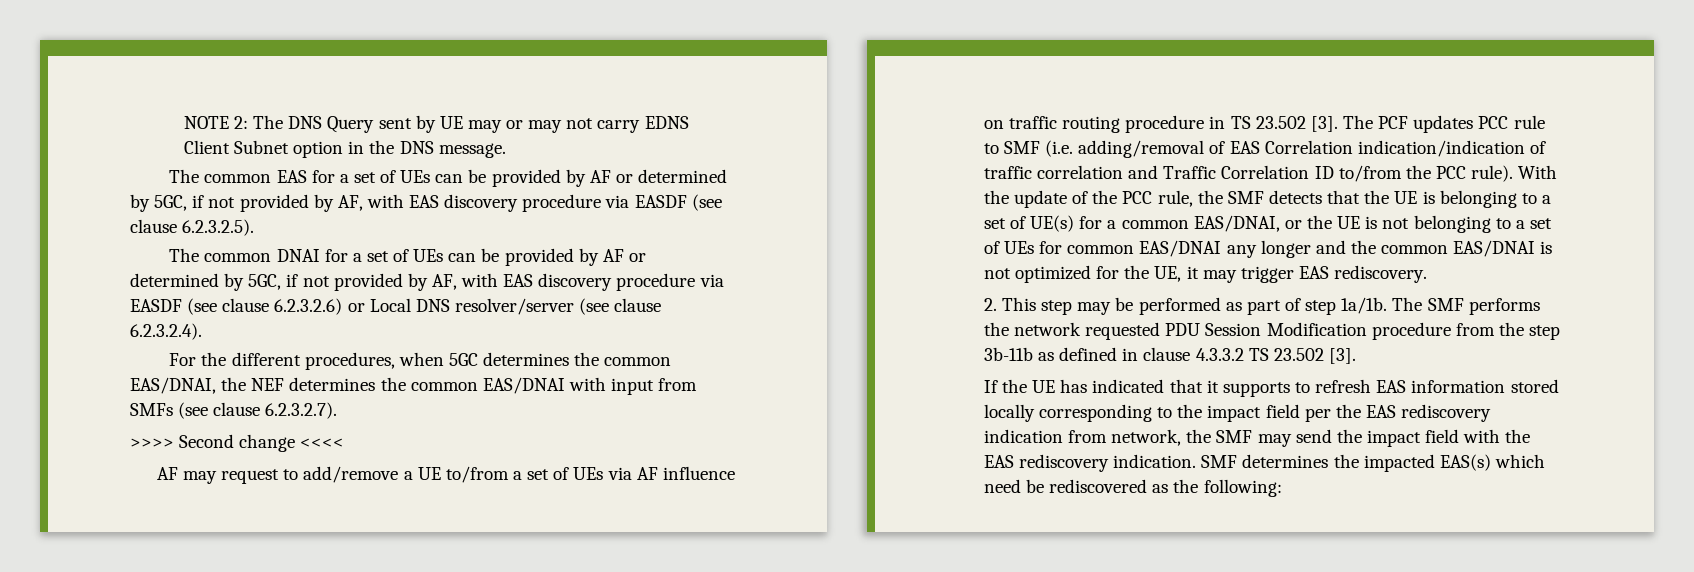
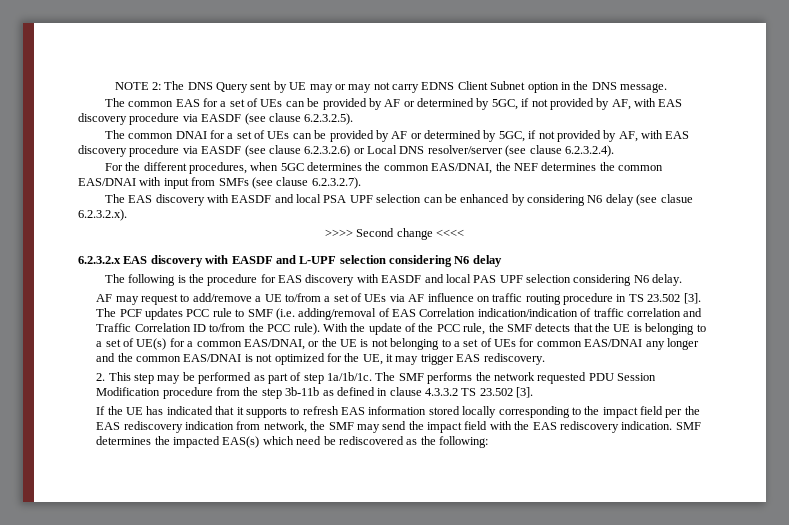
[130,434,345,452] >>>> Second change <<<< -> [104,194,693,206] [78,209,127,221] [324,228,465,240] [78,255,502,267] [104,274,683,286] The EAS discovery with EASDF and local PSA UPF selection can be enhanced by considering N6 delay (see clasue 6.2.3.2.x). // >>>> Second change <<<< // 6.2.3.2.x EAS discovery with EASDF and L-UPF selection considering N6 delay // The following is the procedure for EAS discovery with EASDF and local PAS UPF selection considering N6 delay.
[1341,297,1388,314] 1a/1b. -> [327,372,373,381] 1a/1b/1c.

